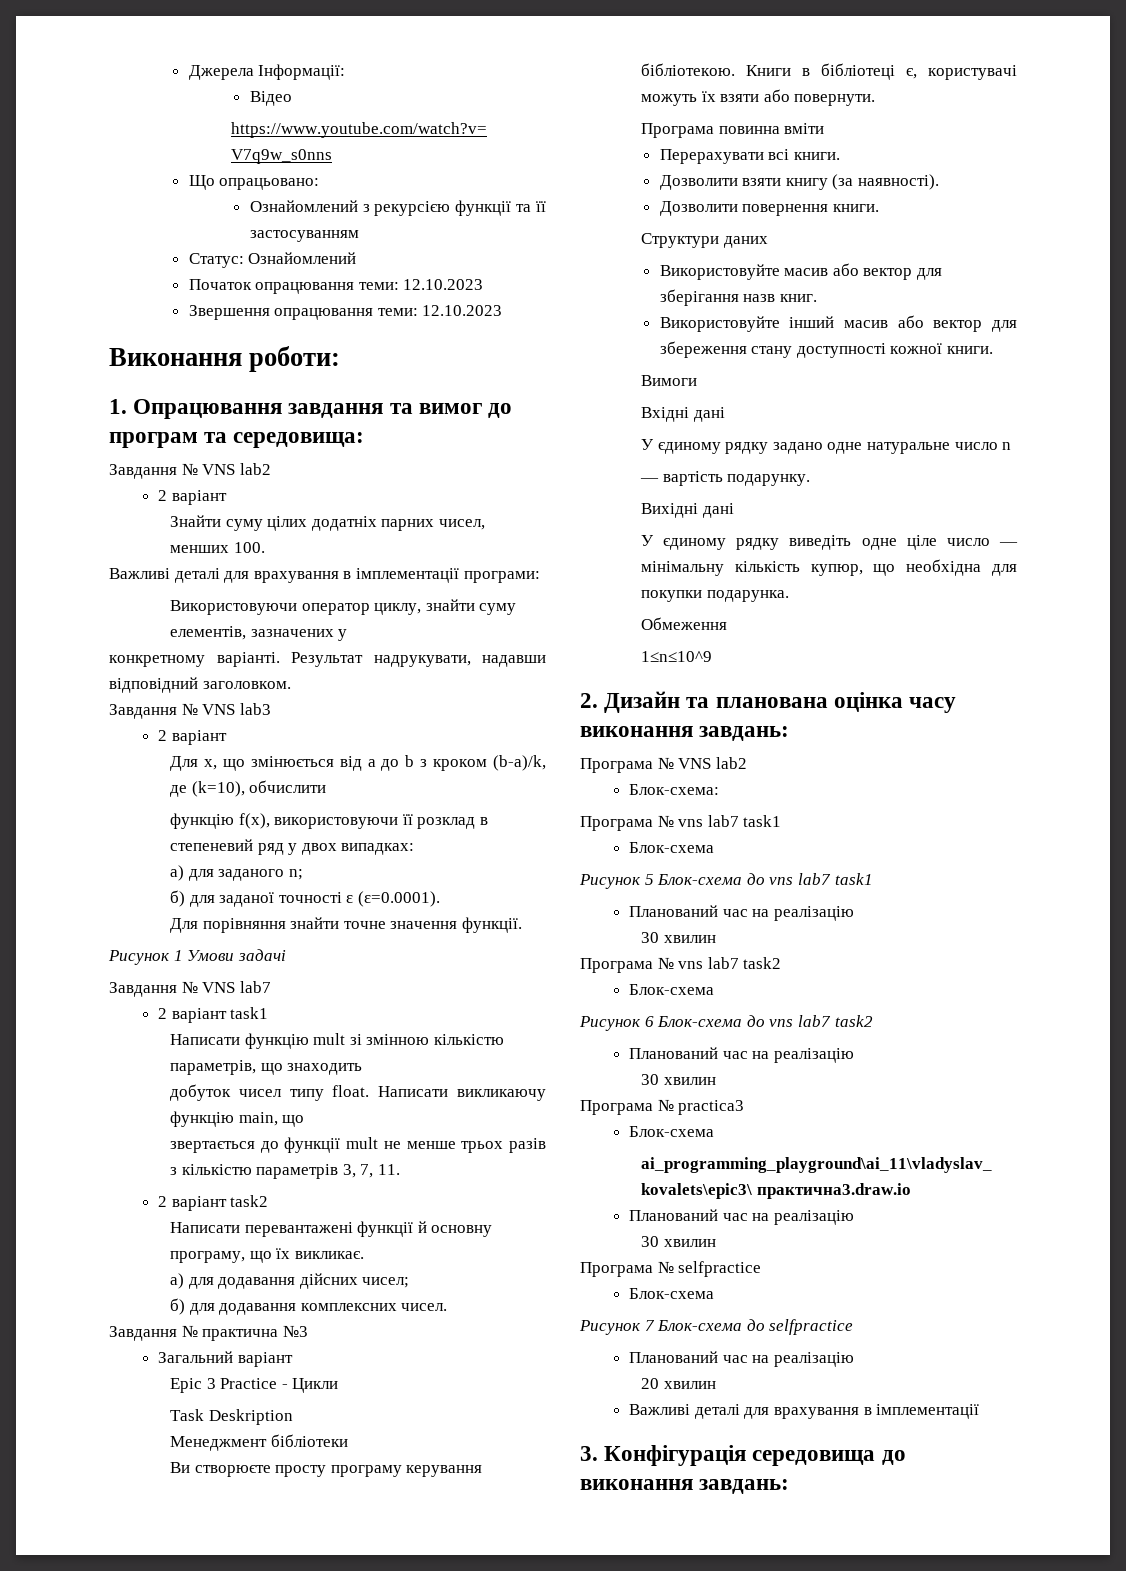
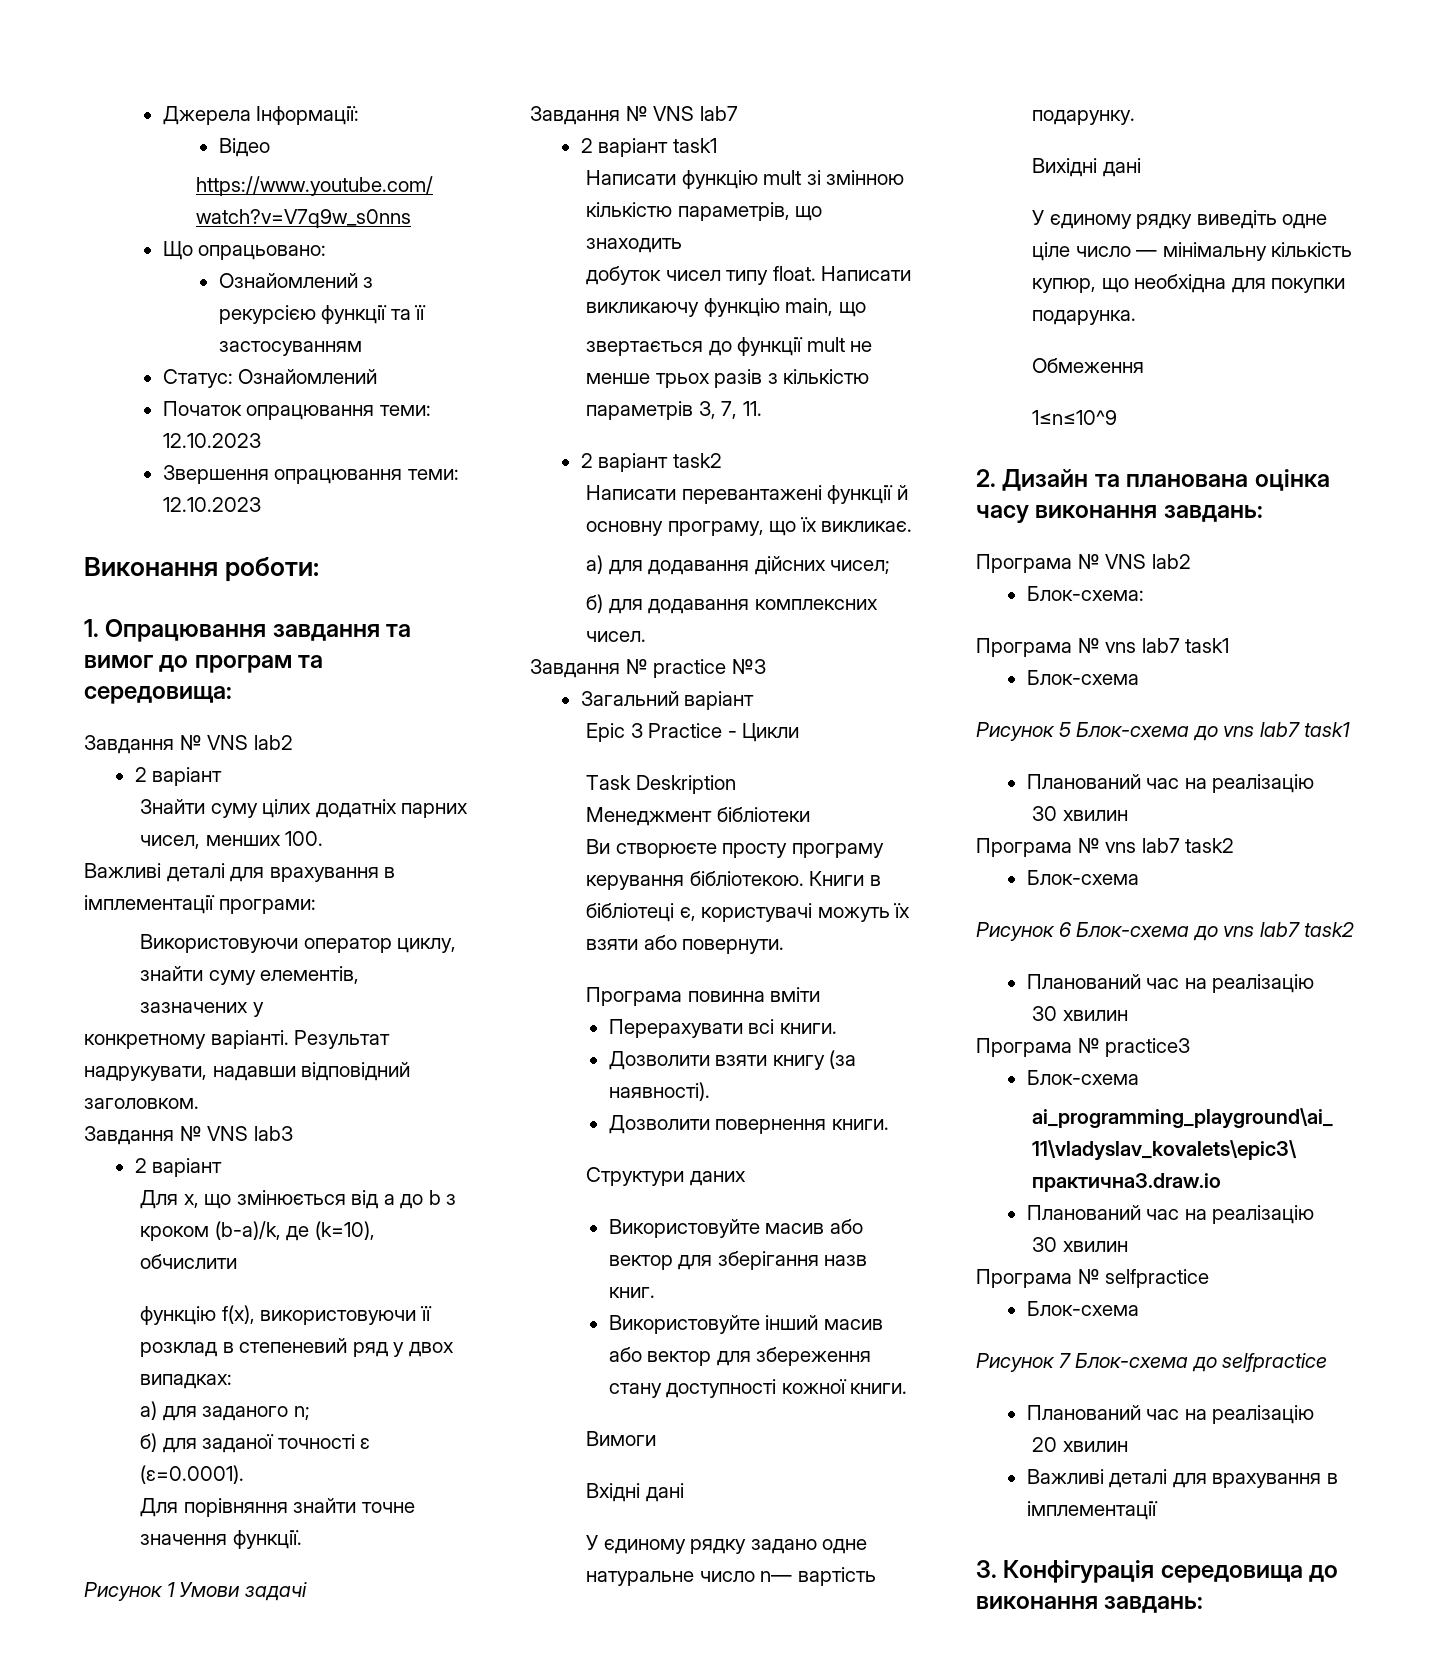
[202,1329,279,1341] практична -> [653,659,727,678] practice
[1002,442,1012,450] [640,478,660,482] n // — -> [760,1571,793,1582] n—
[678,1100,745,1115] practica3 -> [1105,1038,1191,1057] practice3

